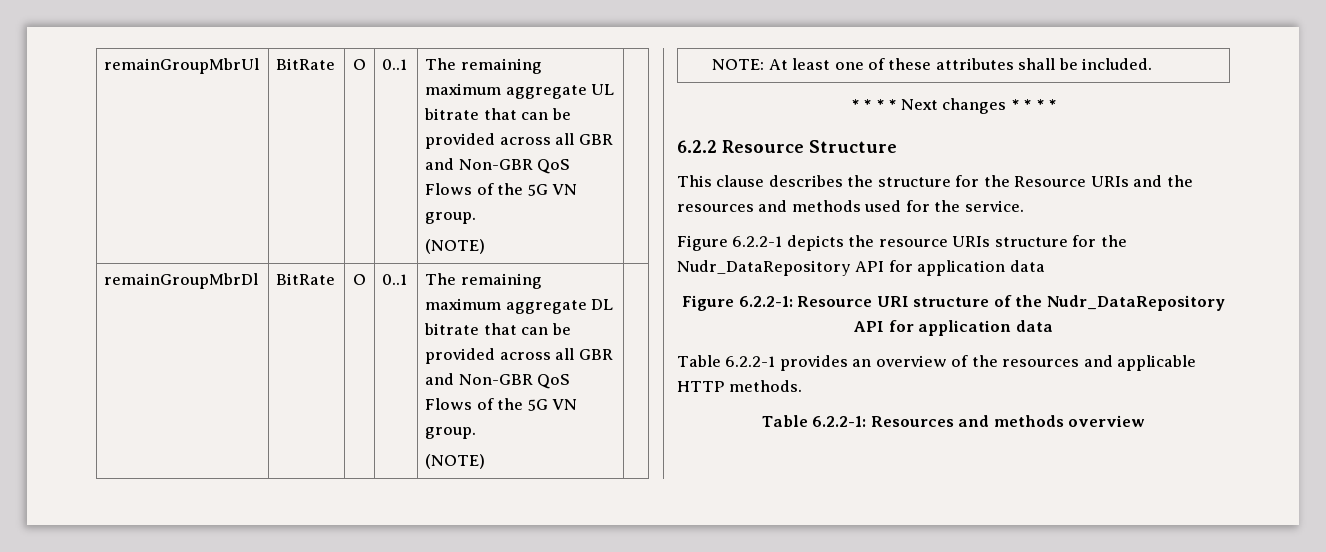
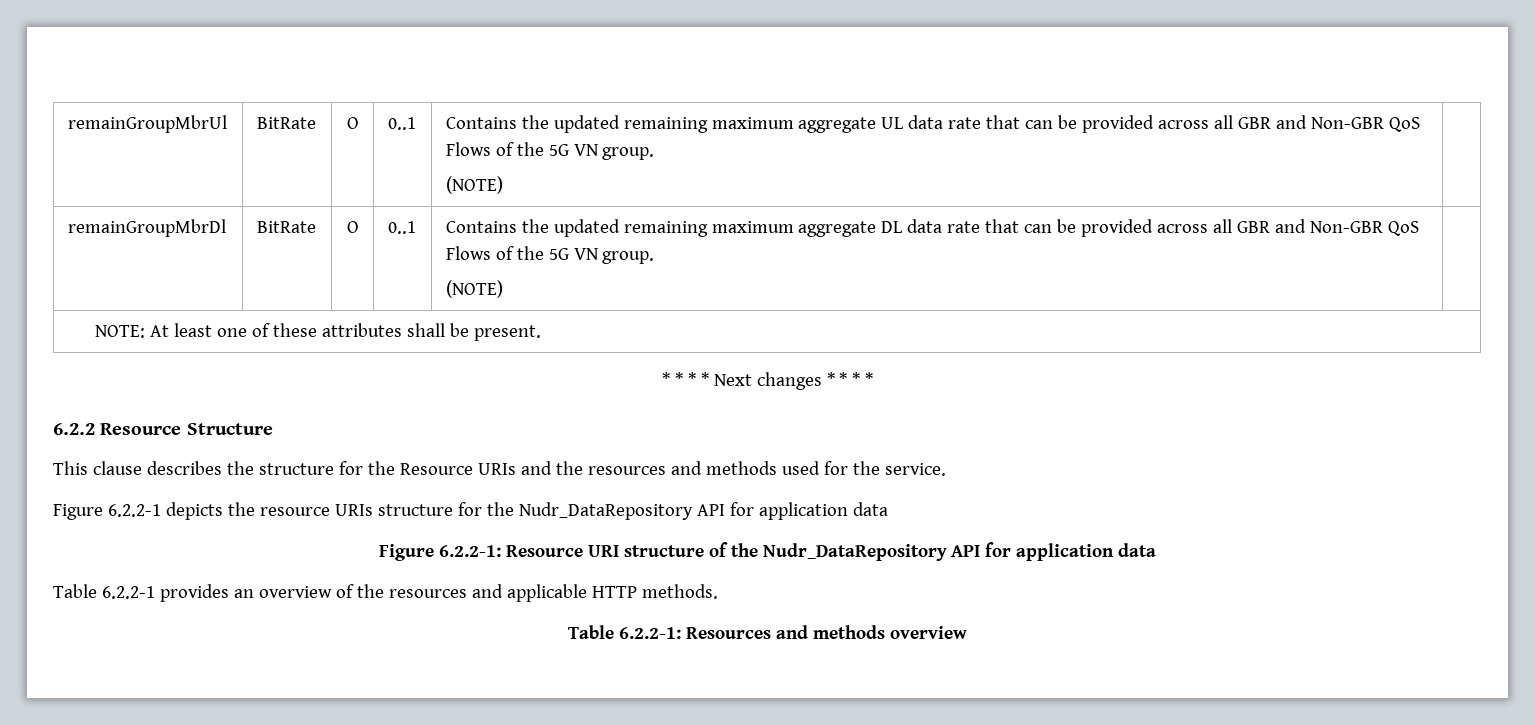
[425,58,457,70] The -> [445,115,620,133] Contains the updated
[424,108,480,120] bitrate -> [908,115,982,129] data rate
[425,273,457,285] The -> [445,219,620,237] Contains the updated
[424,323,480,335] bitrate -> [907,219,981,233] data rate
[1082,58,1153,70] included. -> [473,325,541,341] present.

